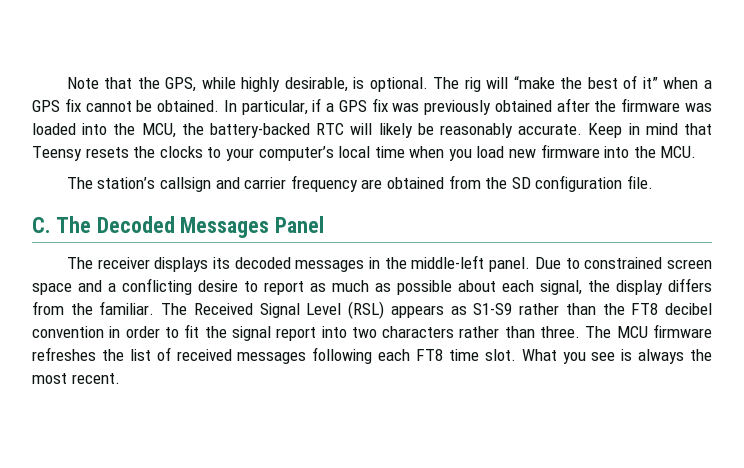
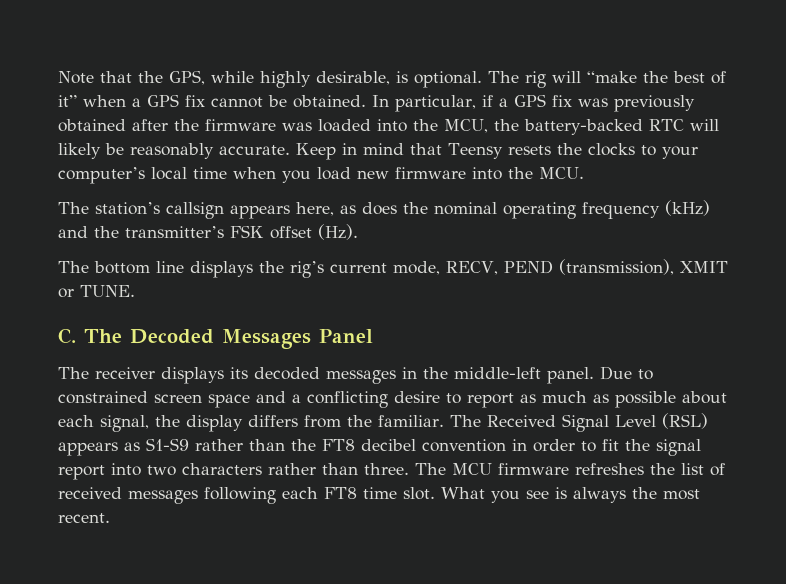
[215,175,653,192] and carrier frequency are obtained from the SD configuration file. -> [230,200,710,219] [58,224,358,240] [58,259,728,278] [58,285,135,298] appears here, as does the nominal operating frequency (kHz) and the transmitter’s FSK offset (Hz). // The bottom line displays the rig’s current mode, RECV, PEND (transmission), XMIT or TUNE.

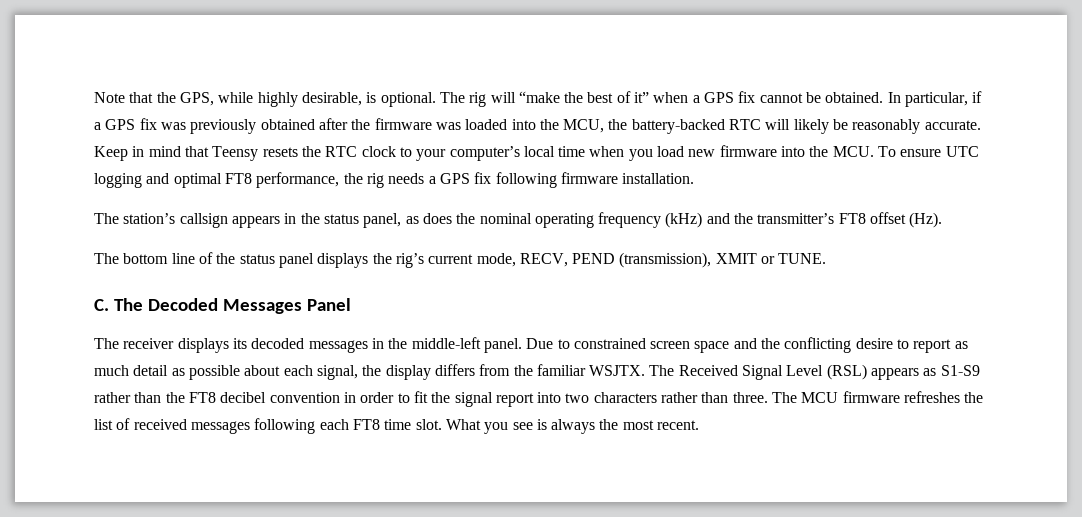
[587,143,635,156] clocks -> [325,146,396,157] RTC clock
(584, 173) none -> [878,146,979,157] [94,172,695,188] To ensure UTC logging and optimal FT8 performance, the rig needs a GPS fix following firmware installation.
[296,202,334,216] here, -> [284,213,402,228] in the status panel,
[230,225,264,238] FSK -> [838,213,866,224] FT8
(184, 267) none -> [198,252,314,268] of the status panel
[292,394,301,403] a -> [761,338,781,349] the
(587, 397) none -> [133,365,169,376] detail
[378,415,444,427] familiar. -> [536,364,646,376] familiar WSJTX.

